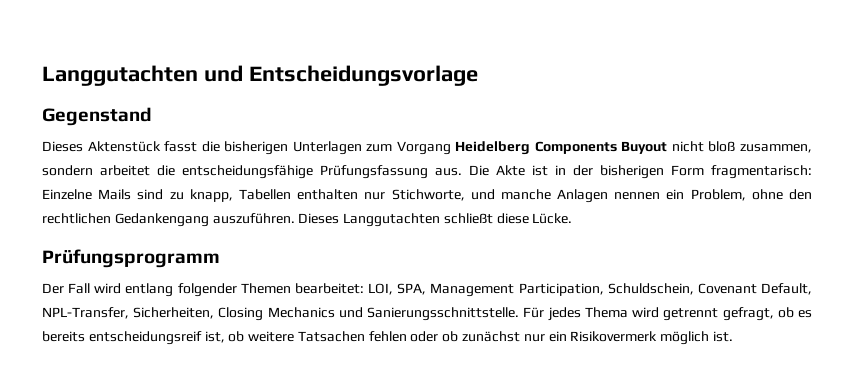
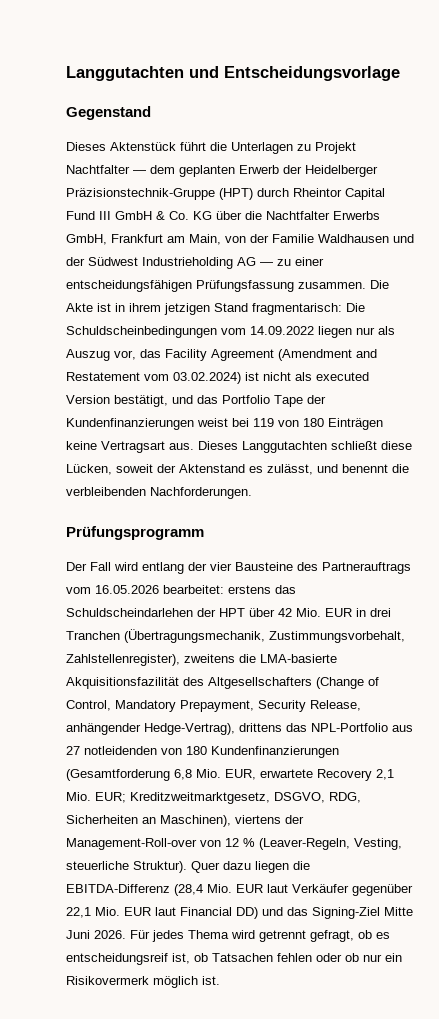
[164,141,813,155] [42,165,812,179] [42,189,812,203] [42,213,573,227] fasst die bisherigen Unterlagen zum Vorgang Heidelberg Components Buyout nicht bloß zusammen, sondern arbeitet die entscheidungsfähige Prüfungsfassung aus. Die Akte ist in der bisherigen Form fragmentarisch: Einzelne Mails sind zu knapp, Tabellen enthalten nur Stichworte, und manche Anlagen nennen ein Problem, ohne den rechtlichen Gedankengang auszuführen. Dieses Langgutachten schließt diese Lücke. -> [180,142,356,154] [66,165,378,177] [66,188,385,200] [66,211,380,220] [66,234,414,245] [66,257,324,269] [66,280,389,292] [66,303,365,315] [66,326,395,338] [66,349,377,361] [66,372,369,384] [66,395,326,407] [66,418,383,430] [66,441,412,453] [66,464,409,475] [66,487,252,499] führt die Unterlagen zu Projekt Nachtfalter — dem geplanten Erwerb der Heidelberger Präzisionstechnik-Gruppe (HPT) durch Rheintor Capital Fund III GmbH & Co. KG über die Nachtfalter Erwerbs GmbH, Frankfurt am Main, von der Familie Waldhausen und der Südwest Industrieholding AG — zu einer entscheidungsfähigen Prüfungsfassung zusammen. Die Akte ist in ihrem jetzigen Stand fragmentarisch: Die Schuldscheinbedingungen vom 14.09.2022 liegen nur als Auszug vor, das Facility Agreement (Amendment and Restatement vom 03.02.2024) ist nicht als executed Version bestätigt, und das Portfolio Tape der Kundenfinanzierungen weist bei 119 von 180 Einträgen keine Vertragsart aus. Dieses Langgutachten schließt diese Lücken, soweit der Aktenstand es zulässt, und benennt die verbleibenden Nachforderungen.
[177,283,812,297] [42,307,520,321] folgender Themen bearbeitet: LOI, SPA, Management Participation, Schuldschein, Covenant Default, NPL-Transfer, Sicherheiten, Closing Mechanics und Sanierungsschnittstelle. -> [188,562,411,574] [66,585,296,594] [66,608,391,617] [66,629,405,643] [66,654,337,666] [66,677,379,689] [66,700,361,712] [66,723,413,735] [66,746,339,758] [66,769,394,781] [66,792,361,804] [66,815,304,827] [66,838,402,850] [66,861,310,873] [66,884,413,896] [66,907,413,919] [66,930,126,939] der vier Bausteine des Partnerauftrags vom 16.05.2026 bearbeitet: erstens das Schuldscheindarlehen der HPT über 42 Mio. EUR in drei Tranchen (Übertragungsmechanik, Zustimmungsvorbehalt, Zahlstellenregister), zweitens die LMA-basierte Akquisitionsfazilität des Altgesellschafters (Change of Control, Mandatory Prepayment, Security Release, anhängender Hedge-Vertrag), drittens das NPL-Portfolio aus 27 notleidenden von 180 Kundenfinanzierungen (Gesamtforderung 6,8 Mio. EUR, erwartete Recovery 2,1 Mio. EUR; Kreditzweitmarktgesetz, DSGVO, RDG, Sicherheiten an Maschinen), viertens der Management-Roll-over von 12 % (Leaver-Regeln, Vesting, steuerliche Struktur). Quer dazu liegen die EBITDA-Differenz (28,4 Mio. EUR laut Verkäufer gegenüber 22,1 Mio. EUR laut Financial DD) und das Signing-Ziel Mitte Juni 2026.
[42,331,85,342] bereits -> (390, 935) none
[248,331,295,342] weitere -> (208, 957) none
[462,331,521,342] zunächst -> (359, 957) none

